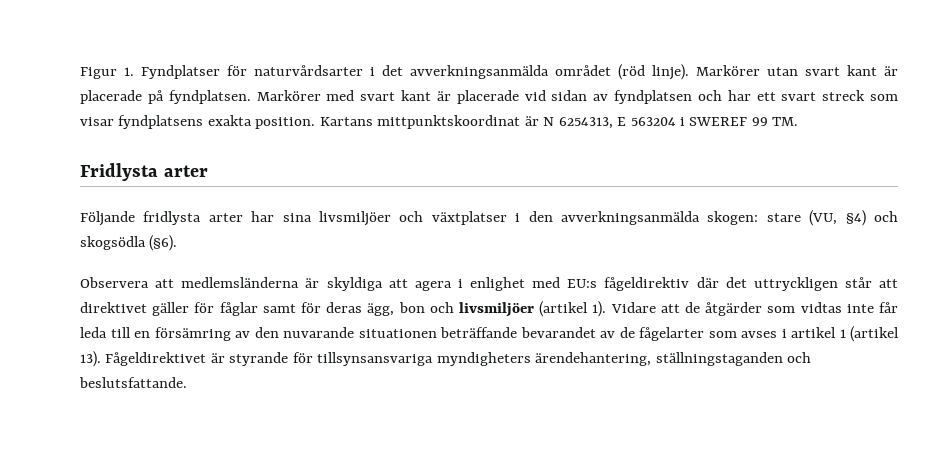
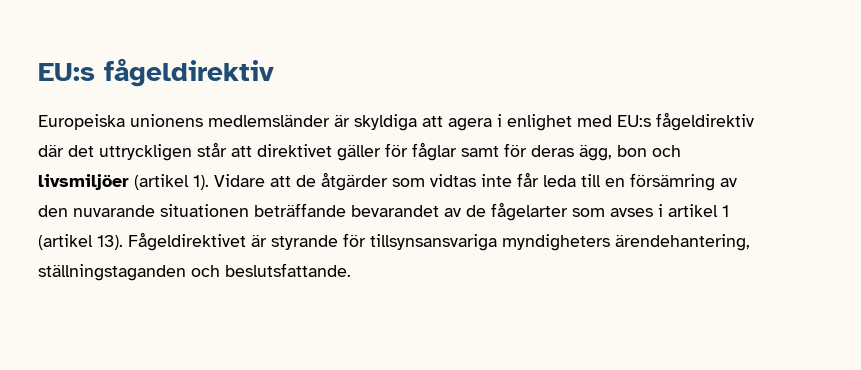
[80,64,898,80] [80,90,899,104] [80,115,799,129] [80,163,208,181] [80,210,898,226] [80,235,178,251] [80,277,300,288] Figur 1. Fyndplatser för naturvårdsarter i det avverkningsanmälda området (röd linje). Markörer utan svart kant är placerade på fyndplatsen. Markörer med svart kant är placerade vid sidan av fyndplatsen och har ett svart streck som visar fyndplatsens exakta position. Kartans mittpunktskoordinat är N 6254313, E 563204 i SWEREF 99 TM. // Fridlysta arter // Följande fridlysta arter har sina livsmiljöer och växtplatser i den avverkningsanmälda skogen: stare (VU, §4) och skogsödla (§6). // Observera att medlemsländerna -> [38,58,274,87] [38,114,330,130] EU:s fågeldirektiv // Europeiska unionens medlemsländer

